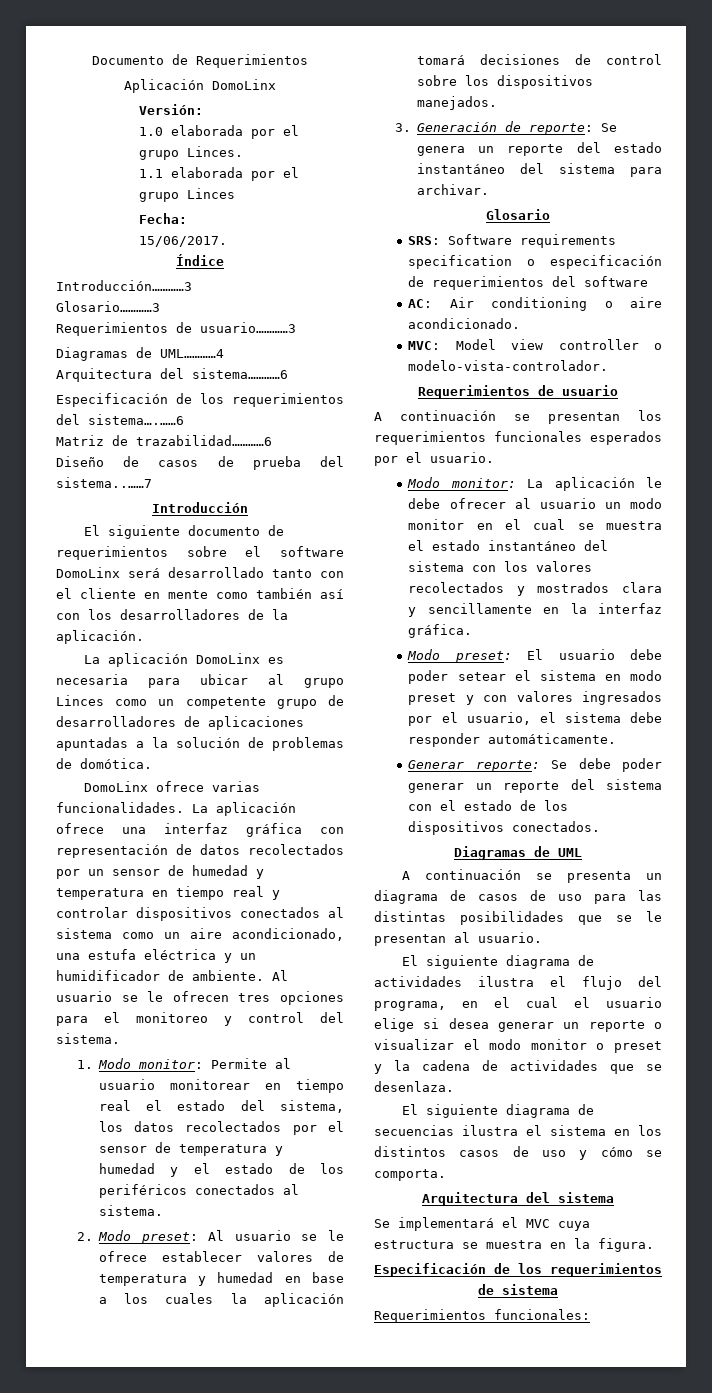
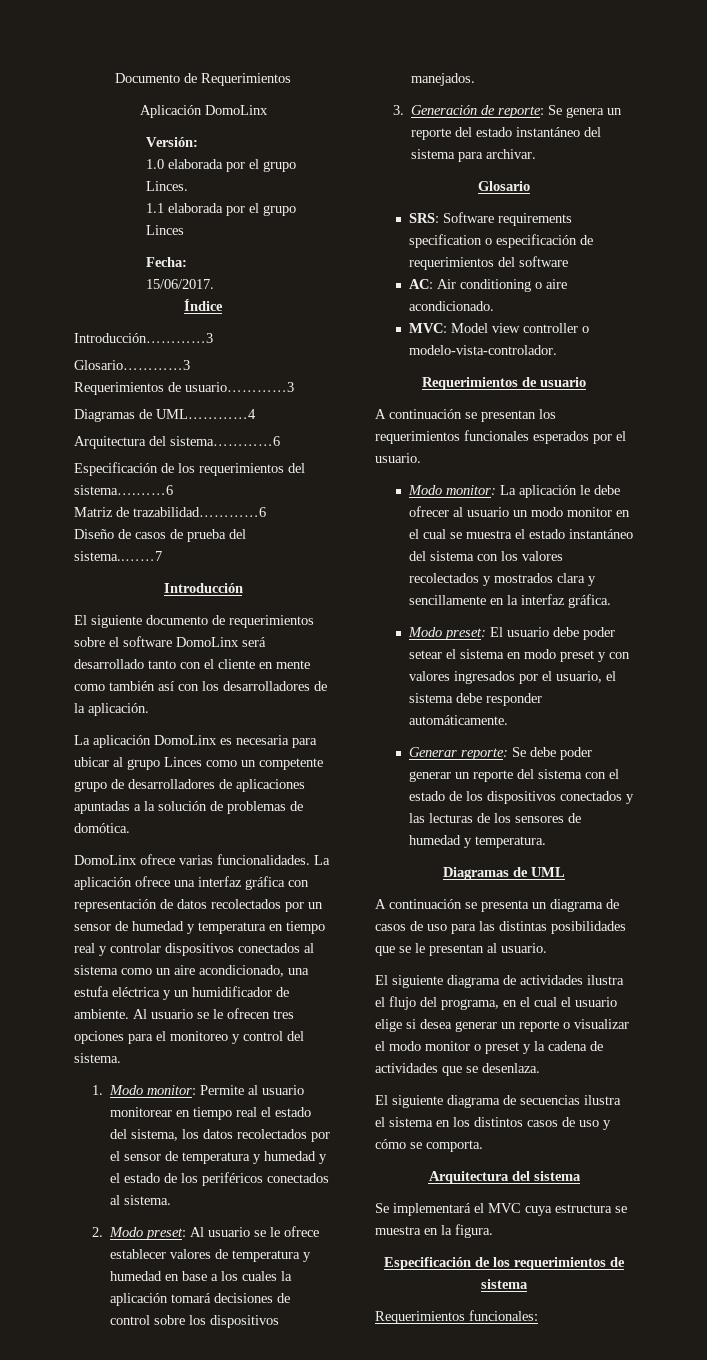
[512,821,601,832] conectados. -> [559,791,634,804] [408,813,581,823] [408,835,546,848] conectados y las lecturas de los sensores de humedad y temperatura.

